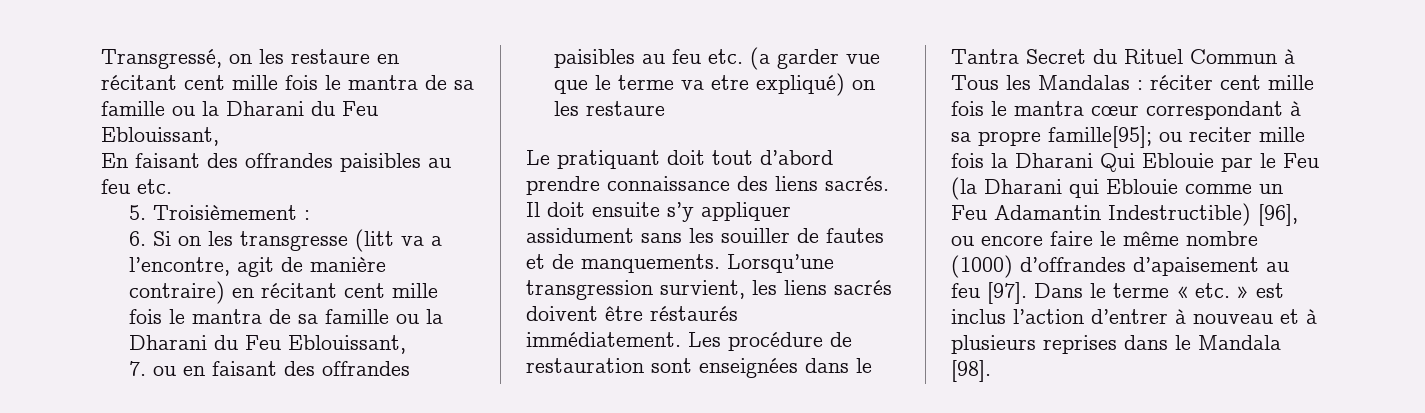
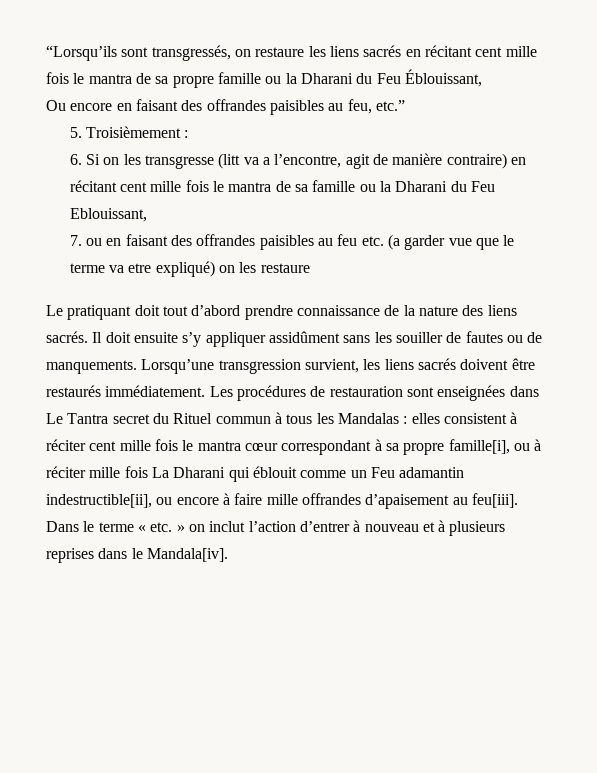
[101,49,399,69] [101,75,474,90] [101,101,378,116] [101,127,219,146] [101,153,451,172] [101,179,172,194] Transgressé, on les restaure en récitant cent mille fois le mantra de sa famille ou la Dharani du Feu Eblouissant, // En faisant des offrandes paisibles au feu etc. -> [46,45,537,61] [46,69,482,88] [46,99,405,115] “Lorsqu’ils sont transgressés, on restaure les liens sacrés en récitant cent mille fois le mantra de sa propre famille ou la Dharani du Feu Éblouissant, // Ou encore en faisant des offrandes paisibles au feu, etc.”
(730, 183) none -> [384,305,458,316] de la nature
[526,228,634,243] assidument -> [268,331,340,343] assidûment
[526,254,545,269] et -> [506,335,523,343] ou
[650,306,738,321] réstaurés -> [46,385,101,397] restaurés
[728,332,823,351] procédure -> [236,385,306,401] procédures
[856,358,872,373] [951,49,1295,64] [951,75,1143,90] le Tantra Secret du Rituel Commun à Tous les Mandalas : -> [46,412,518,424] Le Tantra secret du Rituel commun à tous les Mandalas : elles consistent à
[1048,126,1305,148] [951,153,1319,172] [951,177,977,200] famille[95]; ou reciter mille fois la Dharani Qui Eblouie par le Feu (la -> [448,439,542,454] [46,466,169,478] famille[i], ou à réciter mille fois La
[1106,179,1178,194] Eblouie -> [252,466,297,478] éblouit
[994,203,1298,226] [951,231,1258,246] [951,255,1289,278] [951,282,1027,304] Adamantin Indestructible) [96], ou encore faire le même nombre (1000) d’offrandes d’apaisement au feu [97]. -> [399,467,465,478] [46,493,518,509] adamantin indestructible[ii], ou encore à faire mille offrandes d’apaisement au feu[iii].
[1256,283,1284,298] [951,309,1006,324] est inclus -> [188,521,246,532] on inclut
[1198,335,1281,350] [951,360,991,382] Mandala [98]. -> [146,548,228,562] Mandala[iv].

